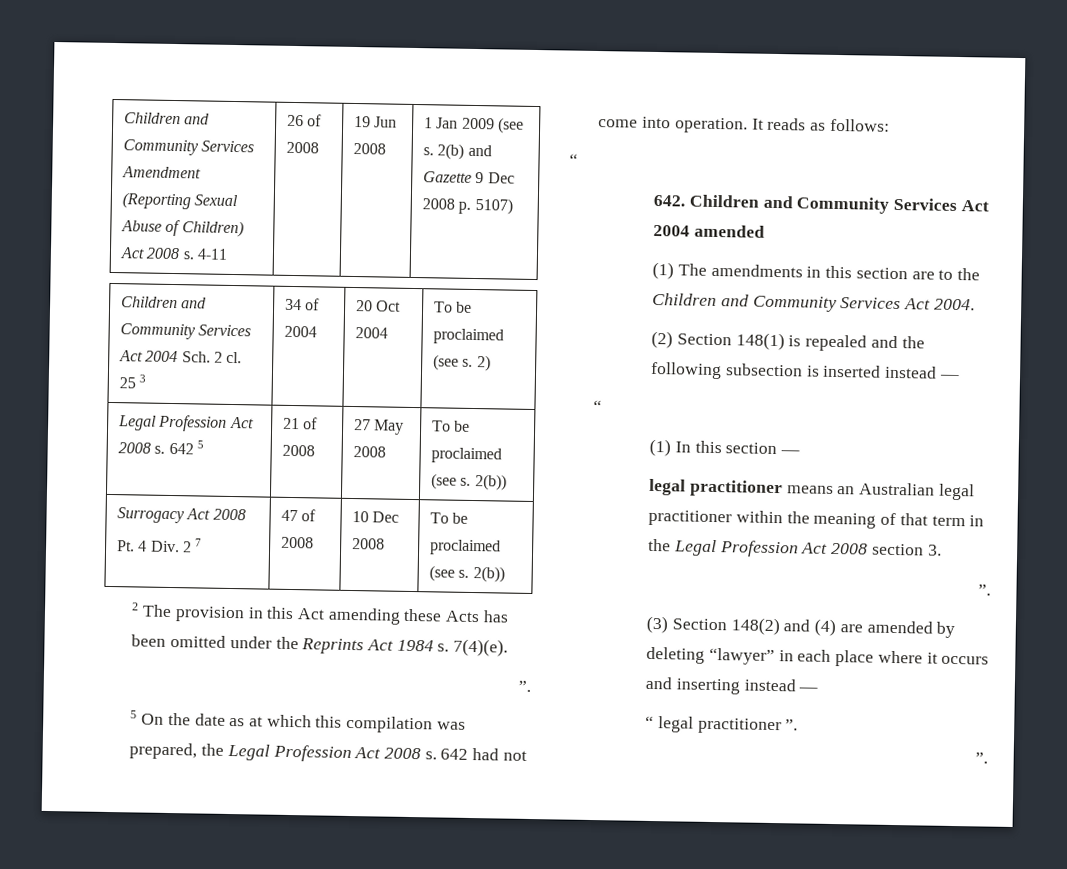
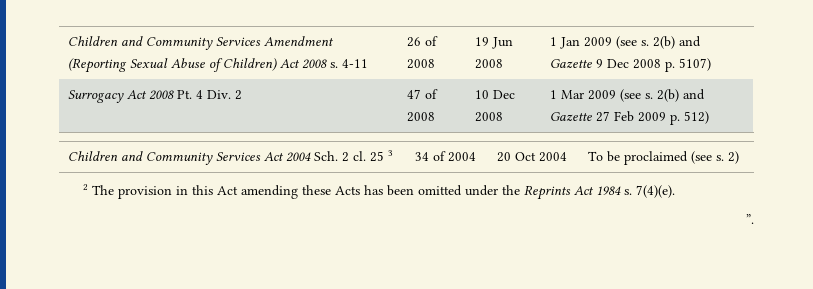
(513, 206) none -> [68,90,243,103] [407,89,439,99] [407,112,436,122] [475,90,516,99] [475,112,504,122] [550,89,706,102] [550,111,710,125] // Surrogacy Act 2008 Pt. 4 Div. 2 | 47 of 2008 | 10 Dec 2008 | 1 Mar 2009 (see s. 2(b) and Gazette 27 Feb 2009 p. 512)
[118,414,254,432] [118,440,205,455] [283,417,319,430] [282,444,316,457] [354,419,405,435] [353,446,387,458] [432,420,471,432] [431,447,503,464] [431,473,507,491] [117,507,246,524] [117,538,203,553] [281,509,317,522] [281,536,315,549] [352,511,400,523] [352,538,386,550] [430,512,469,524] [429,539,502,556] [429,565,505,583] // Legal Profession Act 2008 s. 642 5 | 21 of 2008 | 27 May 2008 | To be proclaimed (see s. 2(b)) // Surrogacy Act 2008 // Pt. 4 Div. 2 7 | 47 of 2008 | 10 Dec 2008 | To be proclaimed (see s. 2(b)) -> (740, 157) none
[130,710,466,734] [129,742,527,763] [598,116,890,134] [569,153,578,166] [653,194,989,214] [653,224,765,238] [652,261,981,281] [652,292,975,312] [651,330,925,352] [650,361,960,380] [593,399,603,413] [649,438,801,457] [649,478,975,501] [648,509,985,529] [648,538,942,558] [978,584,991,596] [646,615,956,639] [646,646,990,667] [645,676,819,695] [645,715,799,735] [975,752,988,764] // 5 On the date as at which this compilation was prepared, the Legal Profession Act 2008 s. 642 had not come into operation. It reads as follows: // “ // 642. Children and Community Services Act 2004 amended // (1) The amendments in this section are to the Children and Community Services Act 2004. // (2) Section 148(1) is repealed and the following subsection is inserted instead — // “ // (1) In this section — // legal practitioner means an Australian legal practitioner within the meaning of that term in the Legal Profession Act 2008 section 3. // ”. // (3) Section 148(2) and (4) are amended by deleting “lawyer” in each place where it occurs and inserting instead — // “ legal practitioner ”. // ”. -> (754, 219) none

